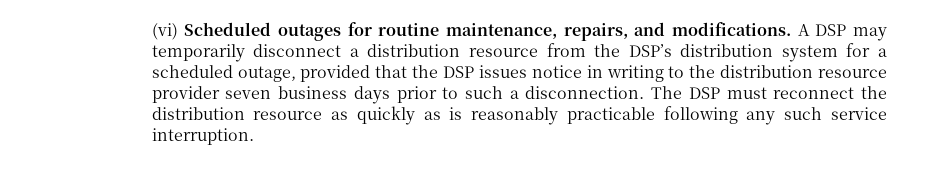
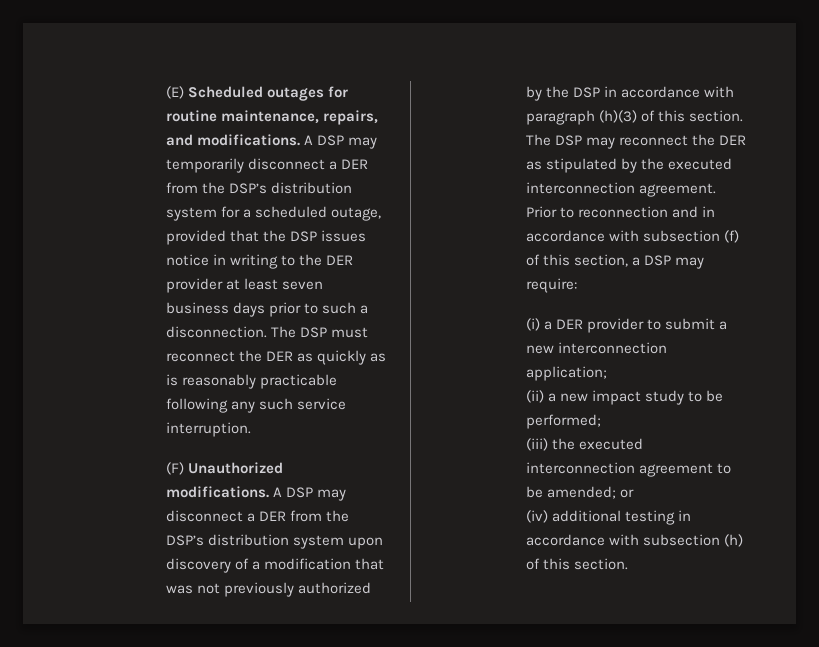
[151,23,178,40] (vi) -> [166,86,185,99] (E)
[367,44,538,57] distribution resource -> [341,159,369,169] DER
[720,65,887,78] [151,86,220,103] distribution resource provider -> [326,255,354,265] [166,278,279,293] DER provider at least
[151,107,323,120] distribution resource -> [266,351,294,361] DER
(254, 136) none -> [166,462,284,475] [166,486,347,501] [166,510,350,522] [166,534,384,549] [166,558,385,573] [166,582,372,597] [526,86,735,101] [526,110,744,125] [526,134,747,149] [526,158,733,173] [526,182,717,197] [526,206,716,218] [526,230,740,243] [526,254,705,269] [526,278,578,293] [526,318,728,333] [526,342,668,354] [526,366,608,381] [526,390,724,405] [526,414,602,429] [526,438,644,451] [526,462,732,477] [526,486,635,499] [526,510,692,525] [526,534,744,547] [526,558,629,570] // (F) Unauthorized modifications. A DSP may disconnect a DER from the DSP’s distribution system upon discovery of a modification that was not previously authorized by the DSP in accordance with paragraph (h)(3) of this section. The DSP may reconnect the DER as stipulated by the executed interconnection agreement. Prior to reconnection and in accordance with subsection (f) of this section, a DSP may require: // (i) a DER provider to submit a new interconnection application; // (ii) a new impact study to be performed; // (iii) the executed interconnection agreement to be amended; or // (iv) additional testing in accordance with subsection (h) of this section.

